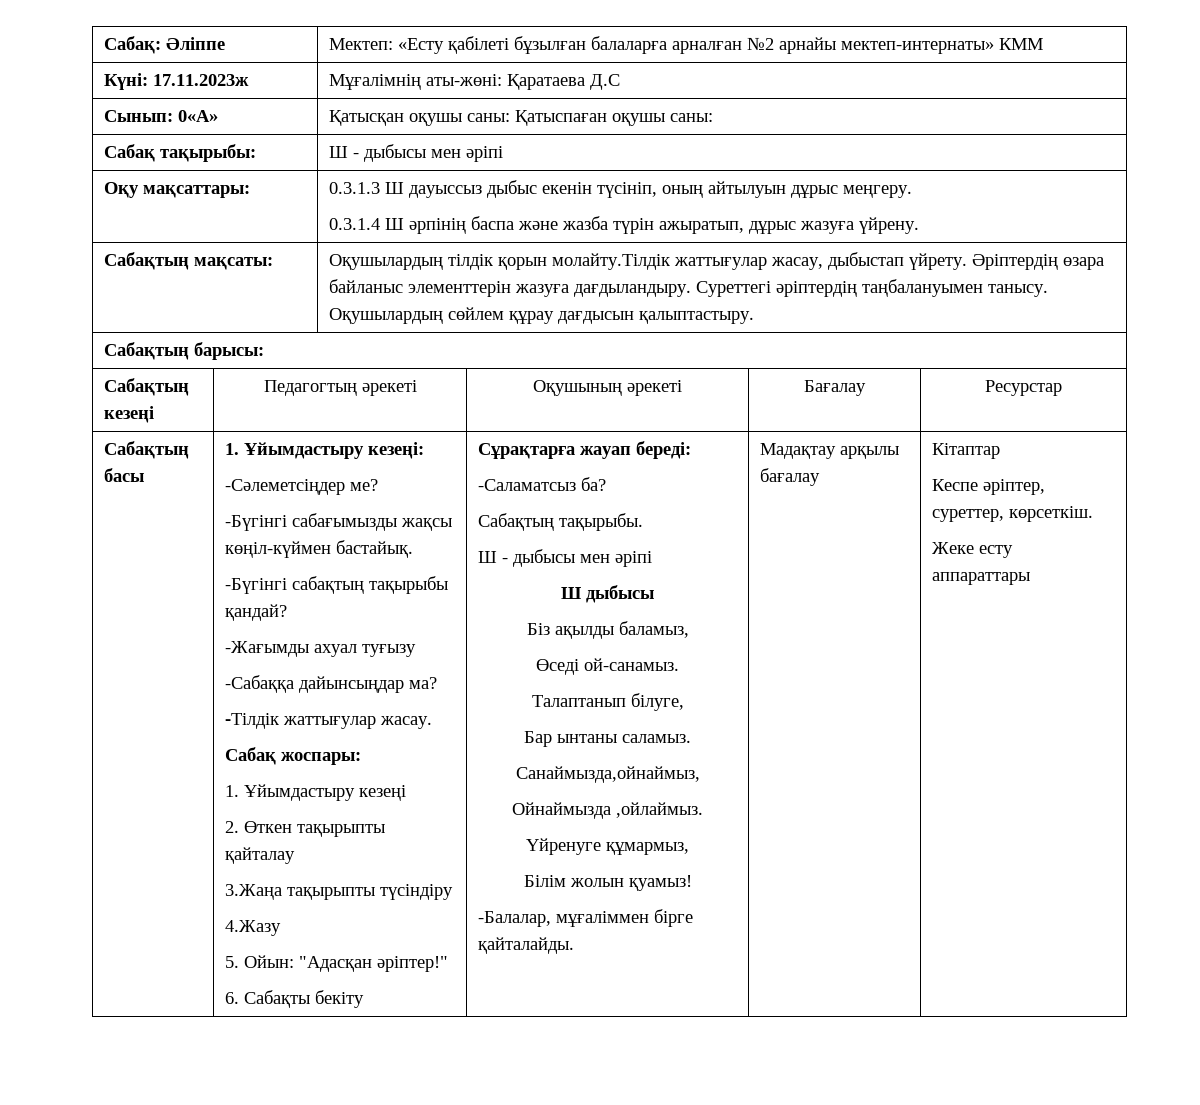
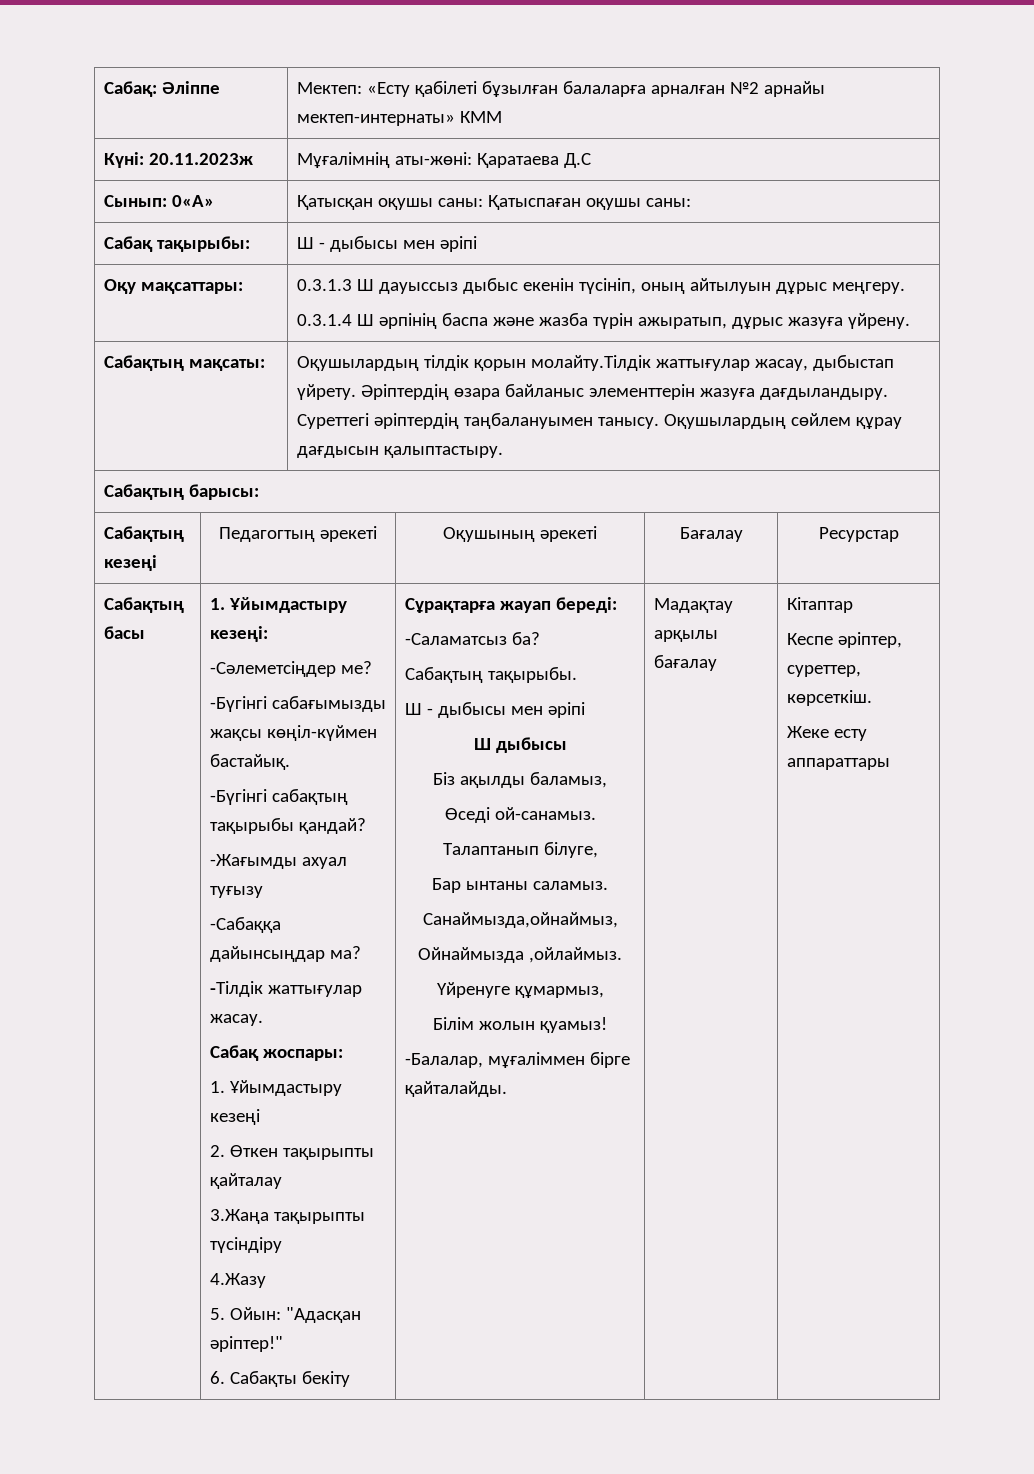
[153,74,250,86] 17.11.2023ж -> [148,153,253,165] 20.11.2023ж

